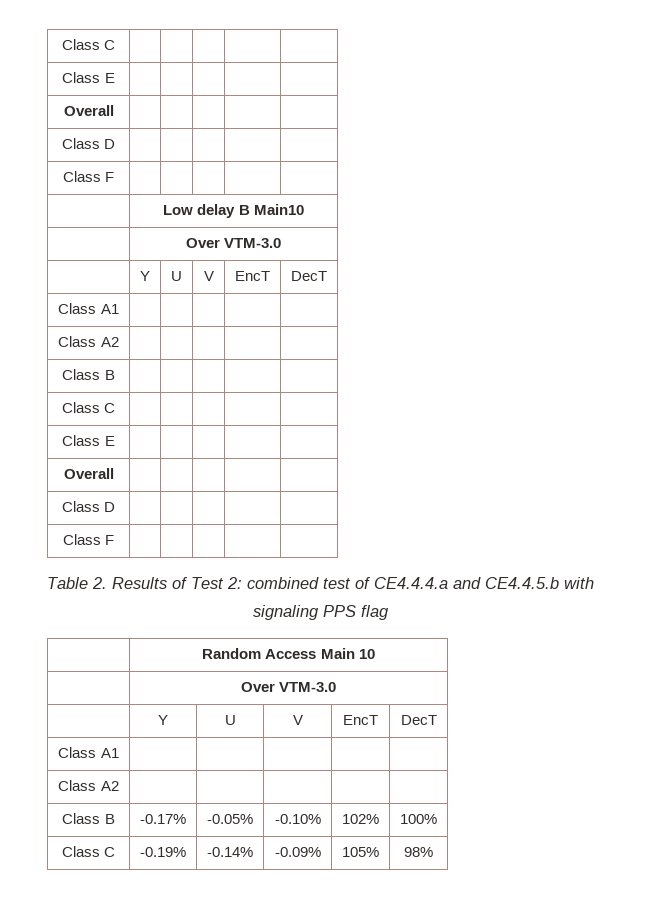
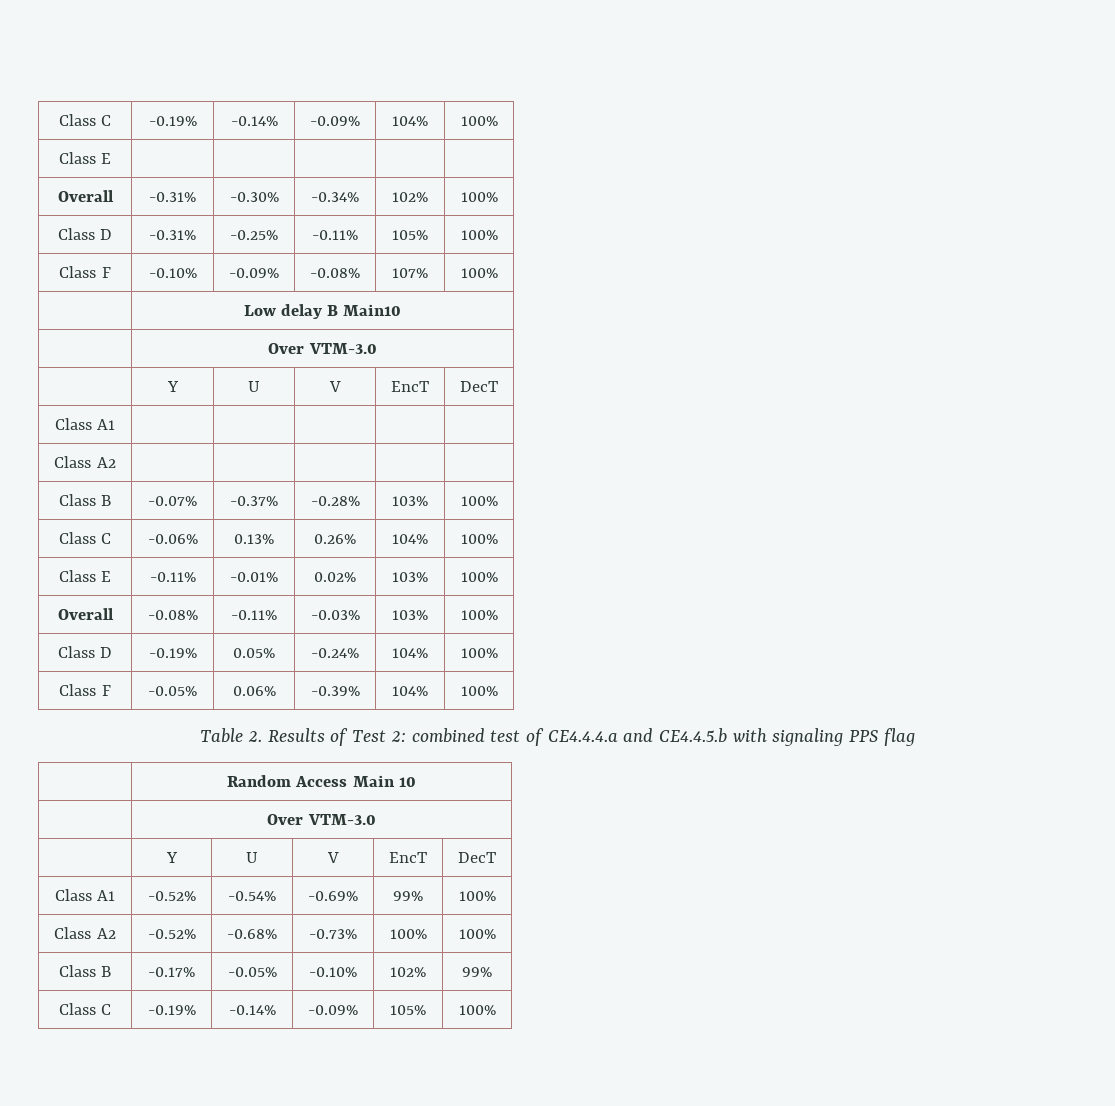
[61,39,116,50] [62,72,115,83] [63,105,114,116] [61,138,116,149] [62,171,115,182] Class C | | | | | // Class E | | | | | // Overall | | | | | // Class D | | | | | // Class F | | | | | -> [58,114,112,126] [148,116,197,126] [230,116,278,126] [310,116,360,126] [392,116,428,126] [460,116,498,126] [58,152,112,164] [57,190,114,202] [149,192,196,202] [229,192,279,202] [311,192,359,202] [392,192,428,202] [460,192,498,202] [57,228,113,240] [149,230,196,240] [230,230,278,240] [312,230,358,240] [392,230,428,240] [460,230,498,240] [59,266,111,278] [148,268,197,278] [229,268,279,278] [310,268,360,278] [392,268,428,278] [460,268,498,278] Class C | -0.19% | -0.14% | -0.09% | 104% | 100% // Class E | | | | | // Overall | -0.31% | -0.30% | -0.34% | 102% | 100% // Class D | -0.31% | -0.25% | -0.11% | 105% | 100% // Class F | -0.10% | -0.09% | -0.08% | 107% | 100%
[61,402,116,413] [62,435,115,446] [63,468,114,479] [61,501,116,512] [62,534,115,545] | | | | // Class C | | | | | // Class E | | | | | // Overall | | | | | // Class D | | | | | // Class F | | | | | -> [148,496,197,506] [230,496,278,506] [310,496,360,506] [392,496,428,506] [460,496,498,506] [58,532,112,544] [147,534,198,544] [234,534,274,544] [314,534,356,544] [392,534,428,544] [460,534,498,544] [58,570,112,582] [149,572,196,582] [230,572,278,582] [314,572,356,582] [392,572,428,582] [460,572,498,582] [57,608,114,620] [147,610,198,620] [231,610,277,620] [310,610,360,620] [392,610,428,620] [460,610,498,620] [57,646,113,658] [148,648,197,658] [233,648,275,658] [311,648,359,658] [392,648,428,658] [460,648,498,658] [59,684,111,696] [148,686,197,696] [232,686,276,696] [310,686,360,696] [392,686,428,696] [460,686,498,696] -0.07% | -0.37% | -0.28% | 103% | 100% // Class C | -0.06% | 0.13% | 0.26% | 104% | 100% // Class E | -0.11% | -0.01% | 0.02% | 103% | 100% // Overall | -0.08% | -0.11% | -0.03% | 103% | 100% // Class D | -0.19% | 0.05% | -0.24% | 104% | 100% // Class F | -0.05% | 0.06% | -0.39% | 104% | 100%
[58,780,119,791] | | | | // Class A2 | | | | | -> [147,891,196,901] [228,891,276,901] [308,891,358,901] [393,891,423,901] [458,891,496,901] [54,927,116,939] [147,929,196,939] [227,929,277,939] [309,929,357,939] [389,929,427,939] [458,929,496,939] -0.52% | -0.54% | -0.69% | 99% | 100% // Class A2 | -0.52% | -0.68% | -0.73% | 100% | 100%
[400,814,437,824] 100% -> [462,967,492,977] 99%
[404,847,433,857] 98% -> [458,1005,496,1015] 100%

